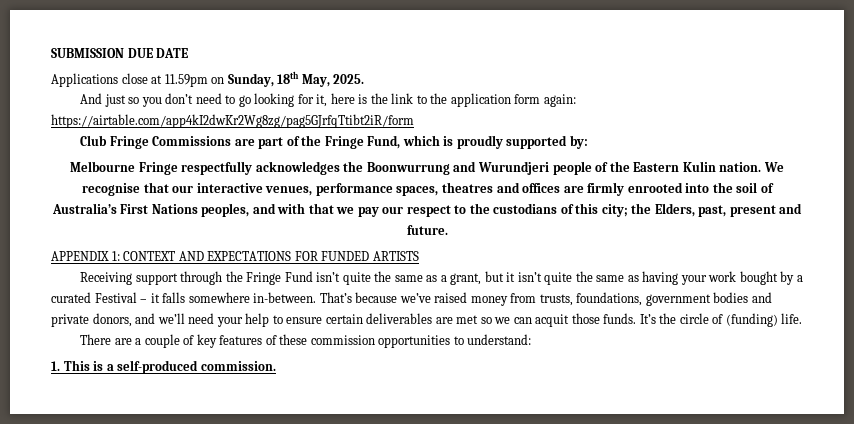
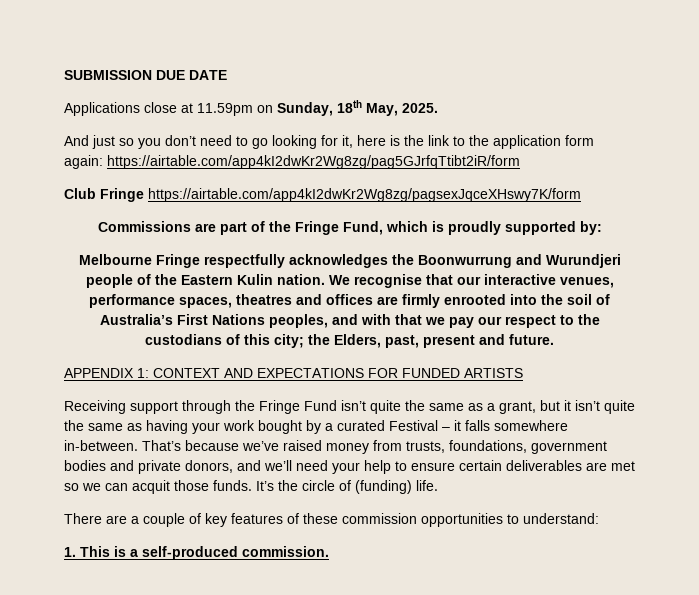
(149, 142) none -> [148,188,581,202] https://airtable.com/app4kI2dwKr2Wg8zg/pagsexJqceXHswy7K/form //

